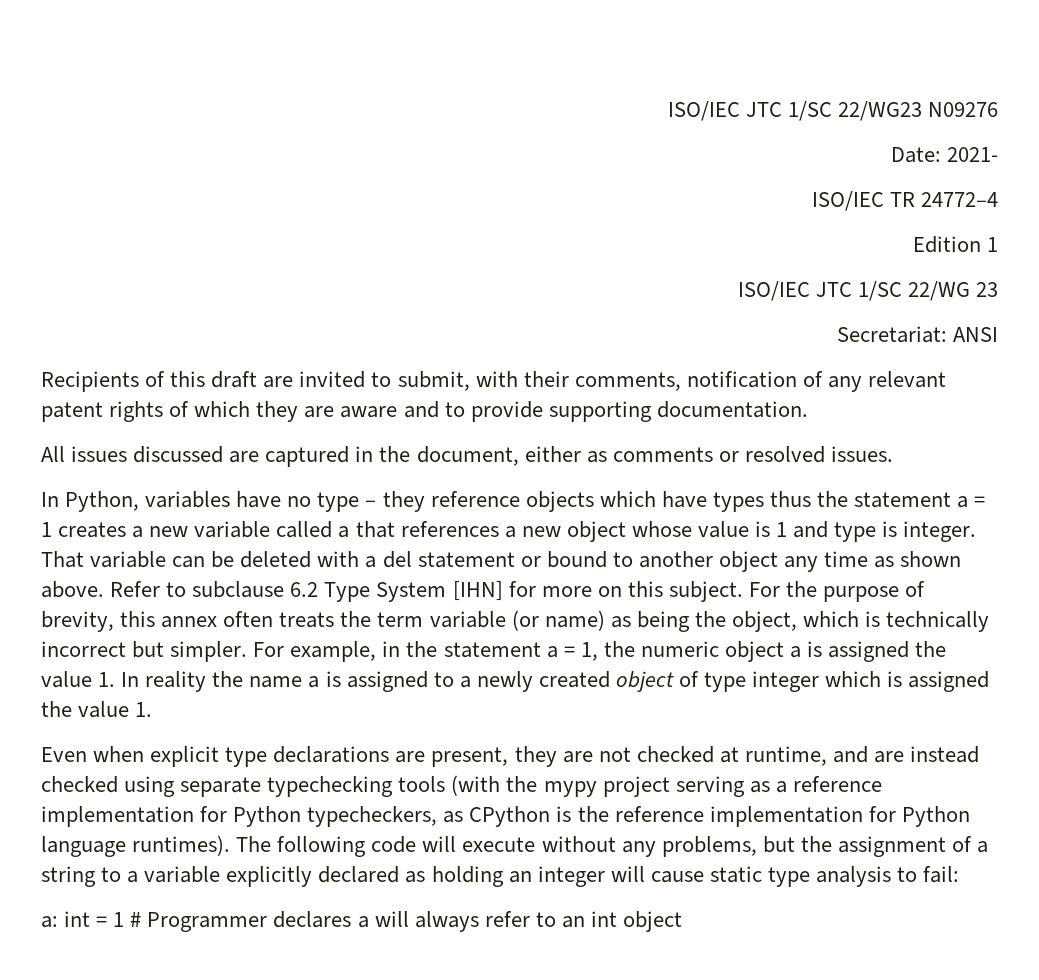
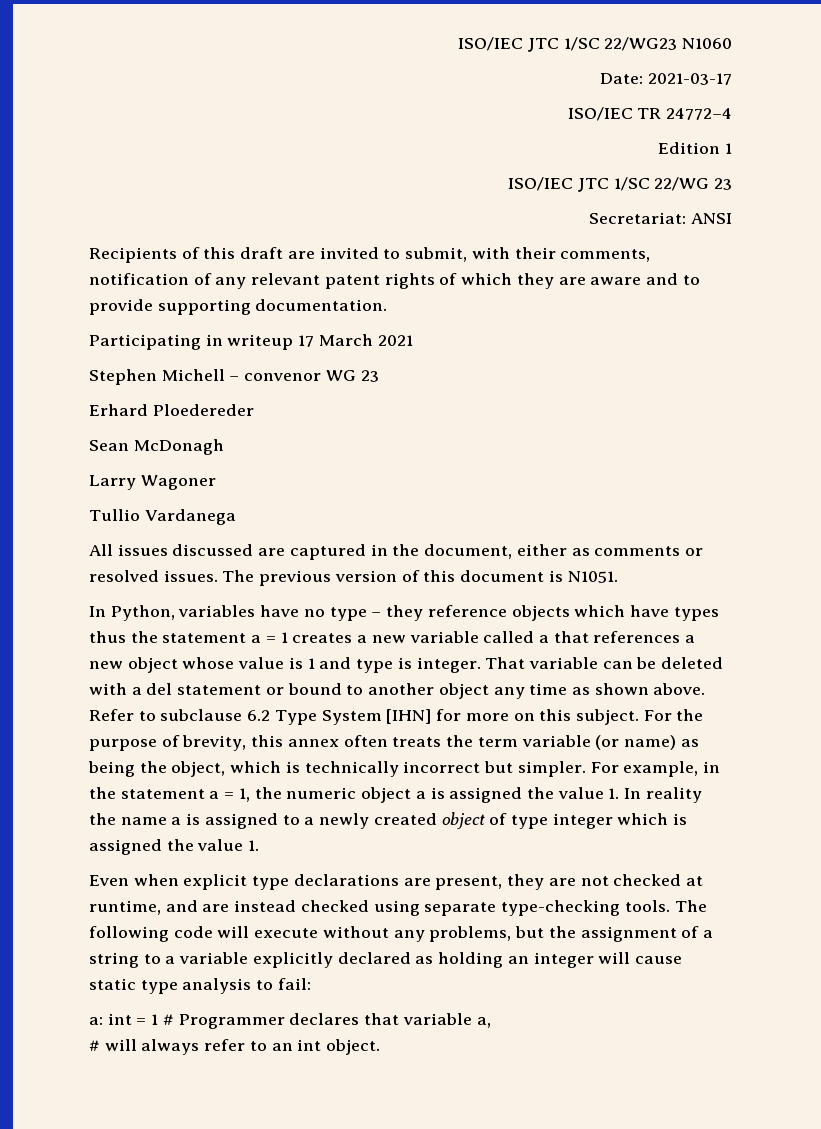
[928,102,999,117] N09276 -> [682,38,733,49] N1060
[947,147,998,162] 2021- -> [648,73,732,85] 2021-03-17
(808, 409) none -> [89,334,413,350] [89,369,379,385] [89,404,254,416] [89,439,224,455] [89,475,216,490] [89,509,236,525] // Participating in writeup 17 March 2021 // Stephen Michell – convenor WG 23 // Erhard Ploedereder // Sean McDonagh // Larry Wagoner // Tullio Vardanega
(893, 454) none -> [222,570,618,586] The previous version of this document is N1051.
[267,775,882,797] [41,806,970,827] [41,835,231,857] typechecking tools (with the mypy project serving as a reference implementation for Python typecheckers, as CPython is the reference implementation for Python language runtimes). -> [501,900,670,916] type-checking tools.
[357,916,369,928] a -> [364,1013,491,1028] [89,1040,100,1051] that variable a, // #
[623,911,683,932] object -> [326,1039,381,1055] object.

